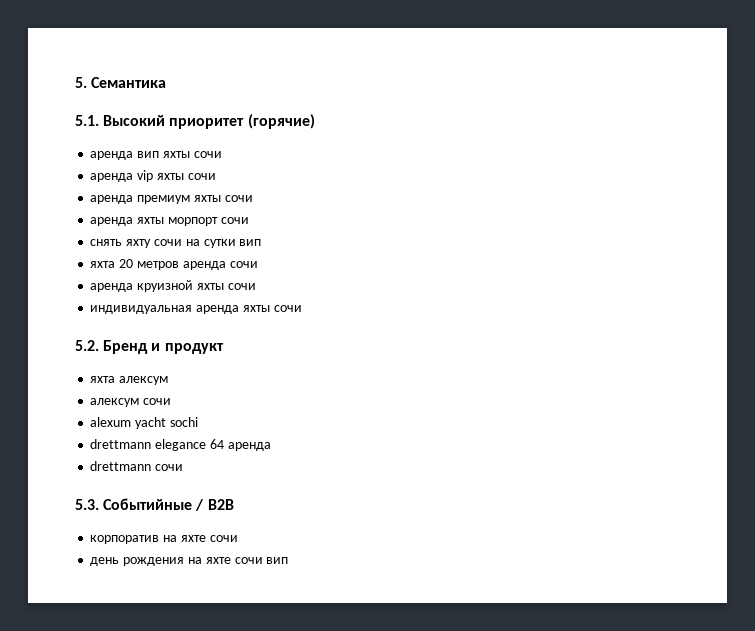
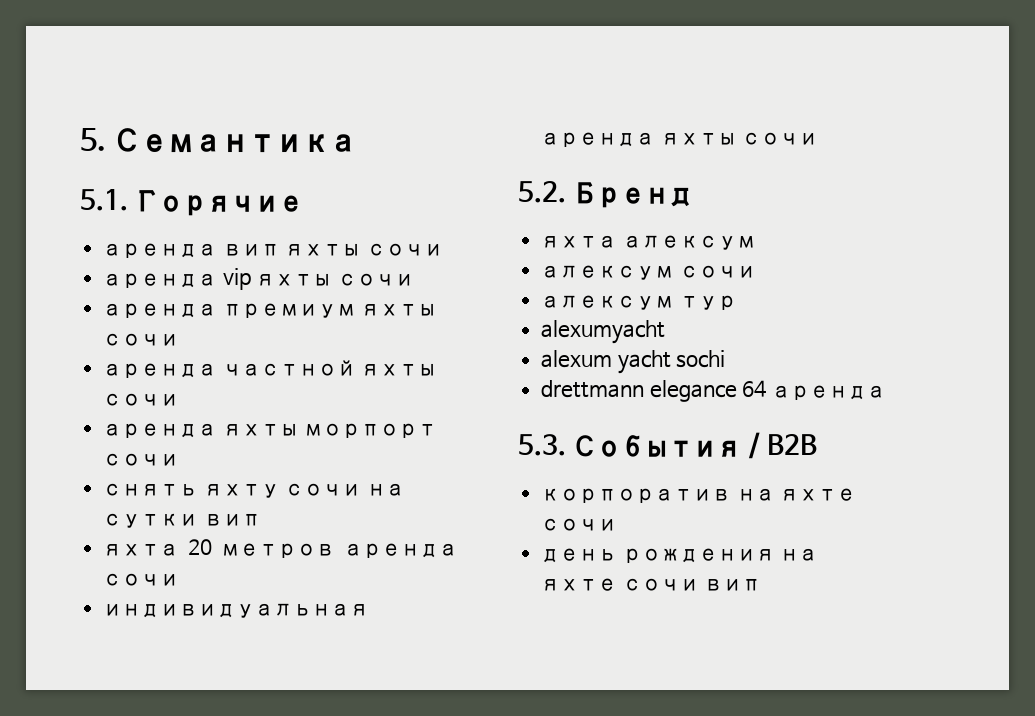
[103,114,315,129] Высокий приоритет (горячие) -> [135,190,304,216] Горячие
(253, 198) none -> [103,360,438,378] [103,393,180,406] // аренда частной яхты сочи
[90,280,256,292] // аренда круизной яхты сочи -> (180, 579) none
[151,343,224,354] и продукт -> (694, 195) none
(172, 401) none -> [541,295,737,310] [541,320,666,344] // алексум тур // alexumyacht
[90,461,184,471] // drettmann сочи -> (887, 392) none
[103,498,193,510] Событийные -> [573,435,742,457] События

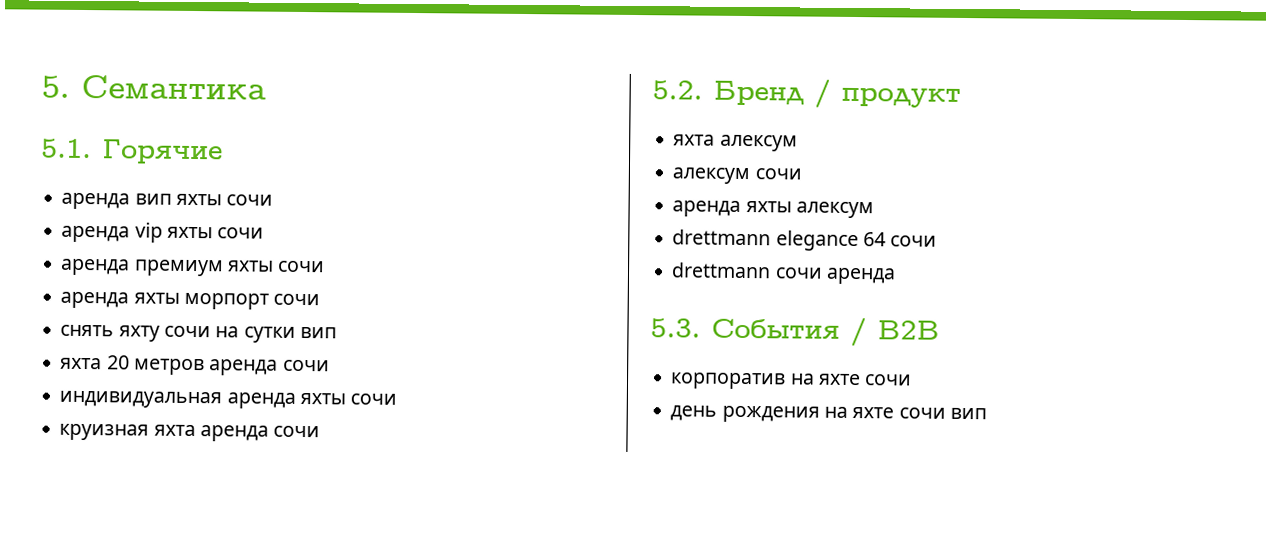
[103,360,438,378] [103,393,180,406] // аренда частной яхты сочи -> (326, 266) none
(819, 138) none -> [59,423,321,442] // круизная яхта аренда сочи
(694, 195) none -> [814,79,961,108] / продукт
[541,295,737,310] [541,320,666,344] [541,350,726,374] алексум тур // alexumyacht // alexum yacht sochi -> [672,200,874,219] аренда яхты алексум
(767, 388) none -> [890,235,938,247] [671,262,823,279] сочи // drettmann сочи

